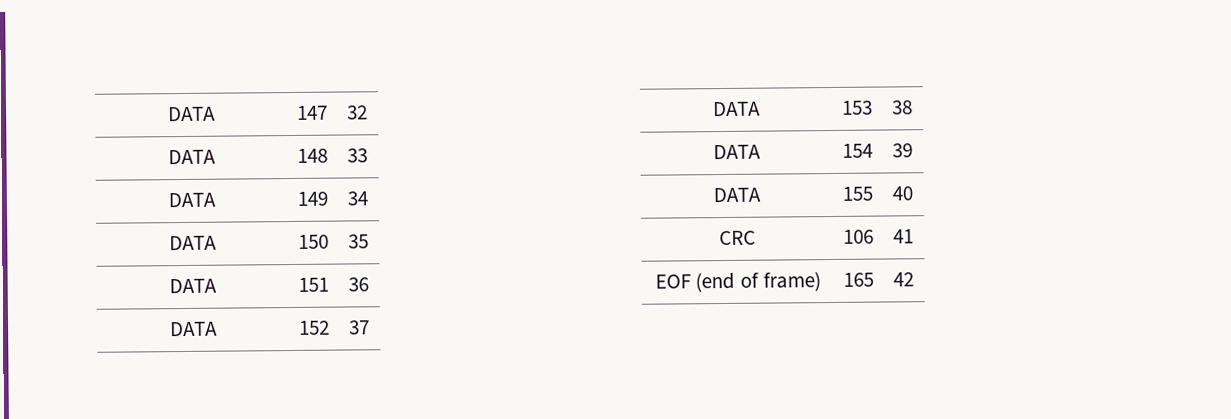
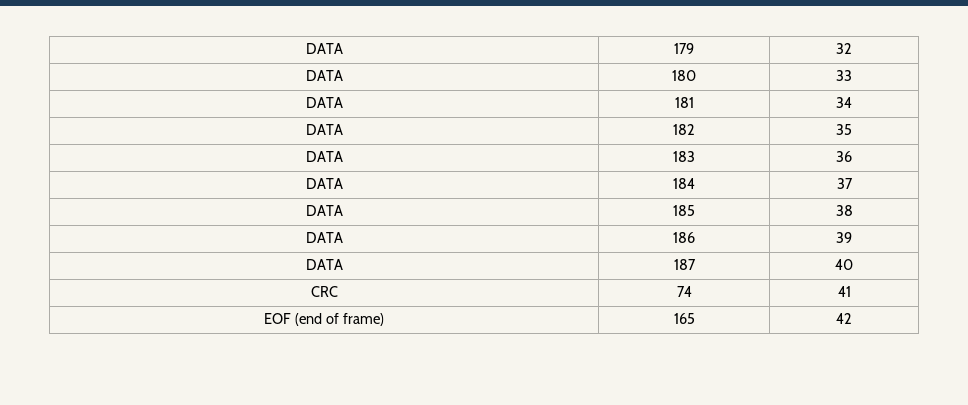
[168,106,216,122] [296,105,328,120] DATA | 147 -> [305,43,343,54] [674,43,694,54] DATA | 179
[296,148,328,163] 148 -> [672,70,696,81] 180
[296,191,328,206] 149 -> [674,97,694,108] 181
[297,234,329,249] 150 -> [673,124,695,135] 182
[297,277,329,292] 151 -> [673,151,695,162] 183
[298,320,330,335] 152 -> [673,178,695,189] 184
[841,100,873,115] 153 -> [673,205,695,216] 185
[841,143,873,158] 154 -> [673,232,695,243] 186
[841,186,873,201] 155 -> [673,259,696,270] 187
[842,229,874,244] 106 -> [676,286,692,297] 74

